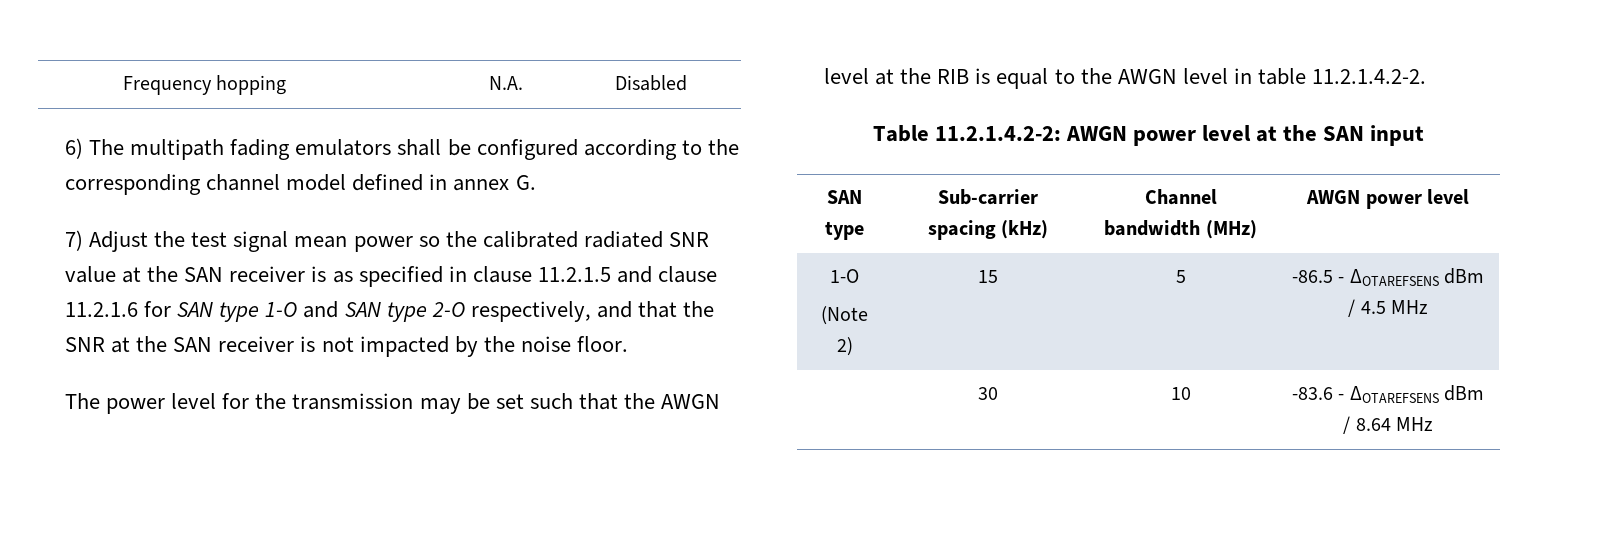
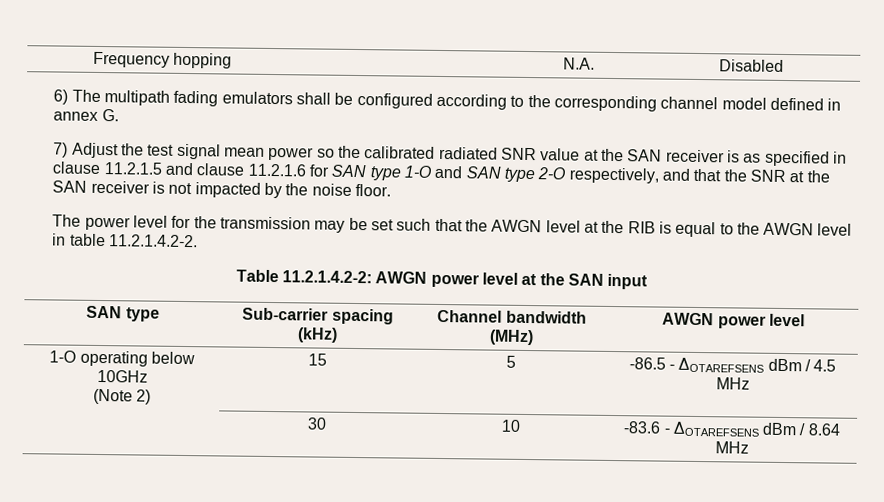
(859, 276) none -> [79,350,195,367] [96,369,148,383] operating below 10GHz

